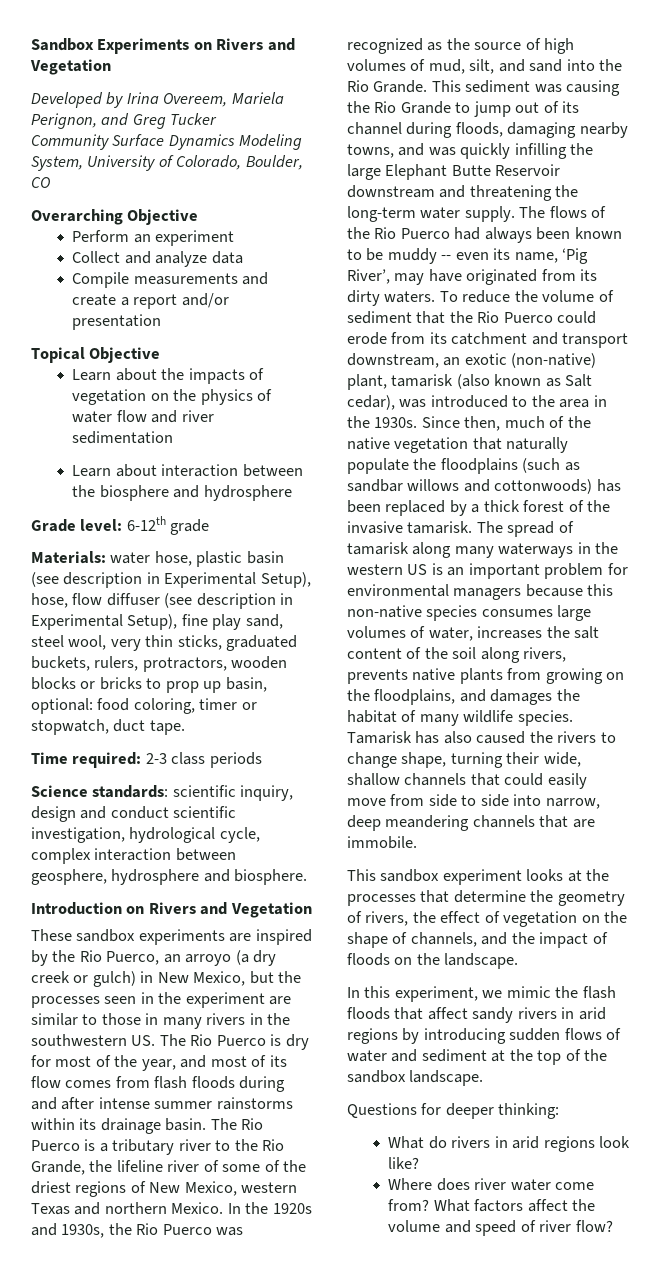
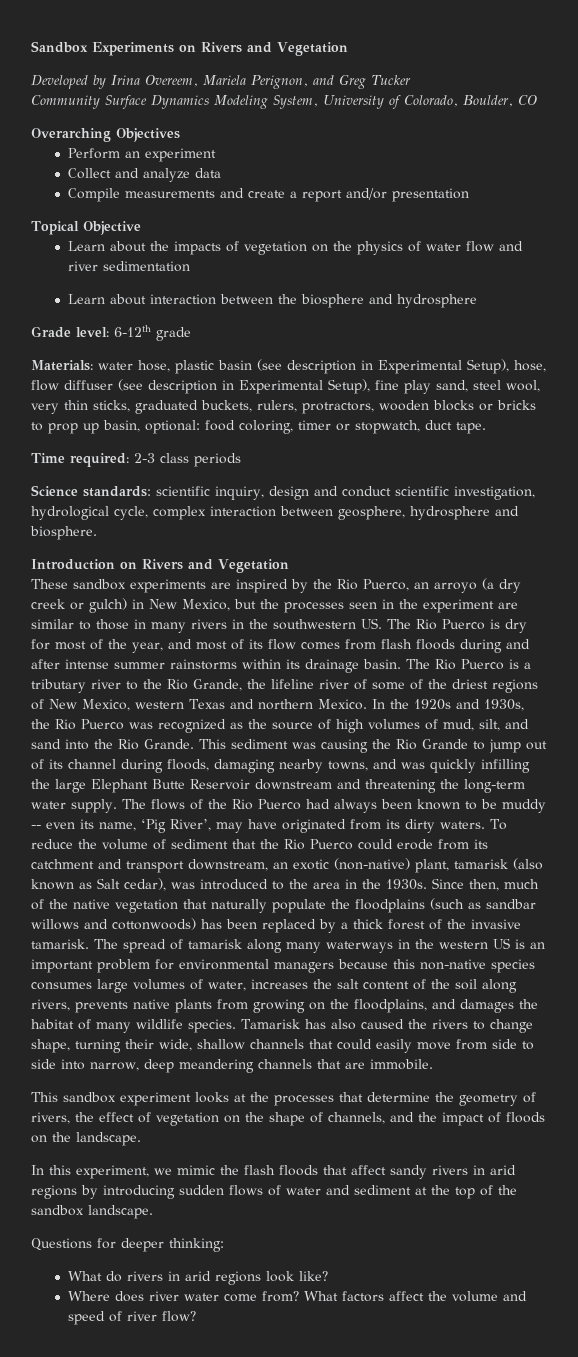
[127,209,199,225] Objective -> [116,128,180,142] Objectives

